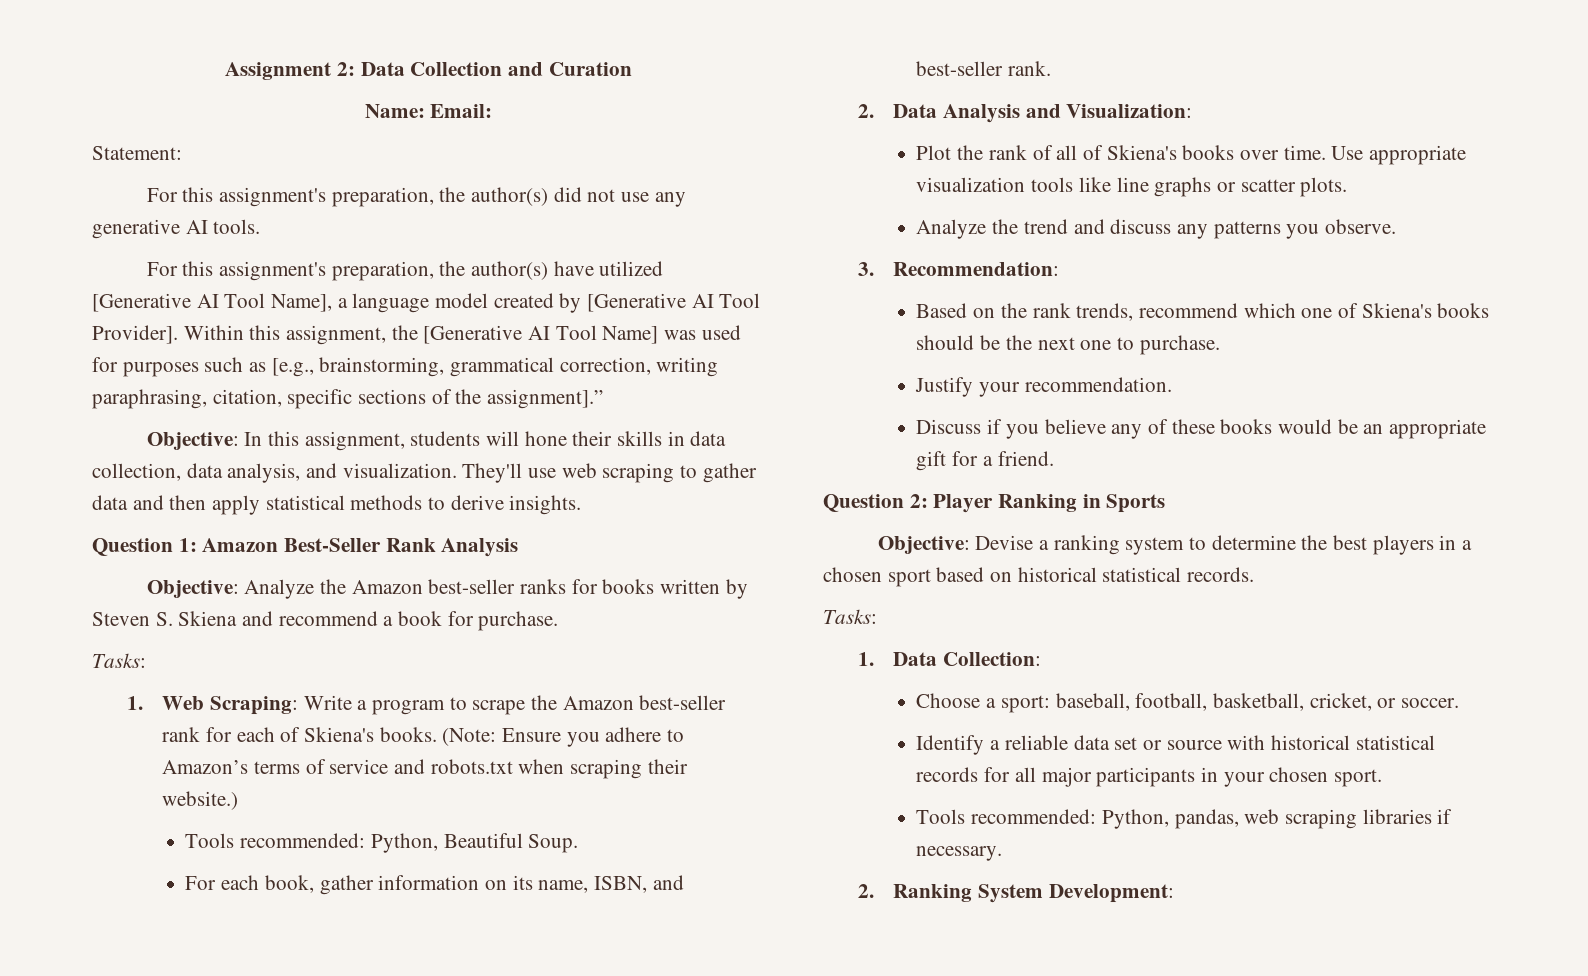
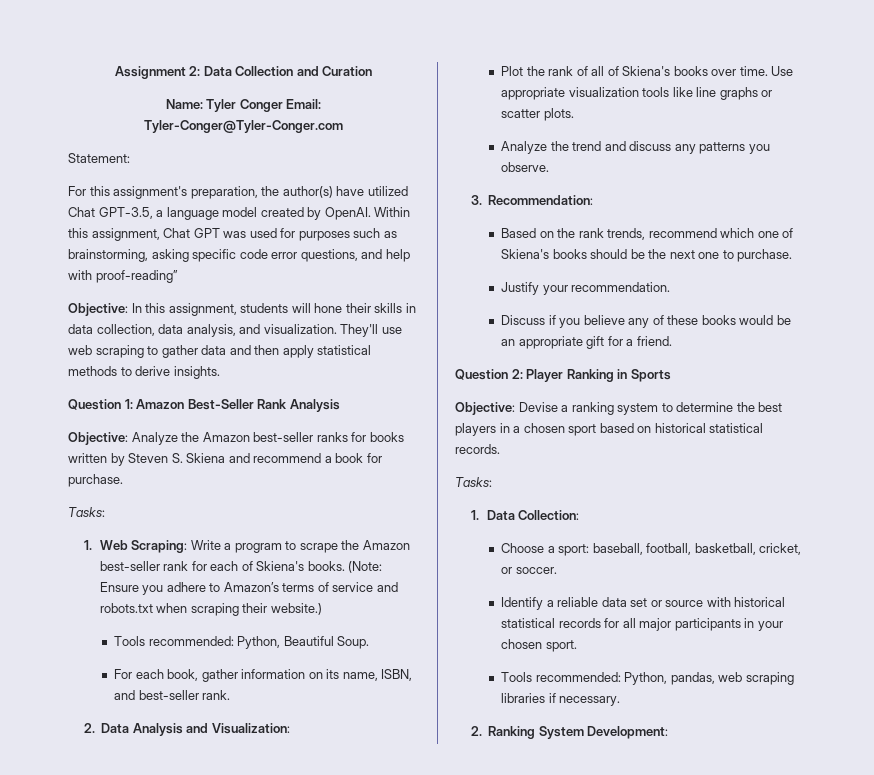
(425, 111) none -> [206,99,283,112] Tyler Conger
(493, 111) none -> [144,120,343,133] Tyler-Conger@Tyler-Conger.com
[146,187,686,207] [92,219,261,239] // For this assignment's preparation, the author(s) did not use any generative AI tools. -> (130, 158) none
[92,293,333,312] [Generative AI Tool Name], -> [68,207,153,219] Chat GPT-3.5,
[587,293,761,312] [92,325,659,345] [Generative AI Tool Provider]. Within this assignment, the [Generative AI Tool Name] -> [324,207,411,220] [68,228,220,241] OpenAI. Within this assignment, Chat GPT
[271,357,719,377] [92,389,604,409] [e.g., brainstorming, grammatical correction, writing paraphrasing, citation, specific sections of the assignment].” -> [68,249,410,262] [68,270,178,283] brainstorming, asking specific code error questions, and help with proof-reading”

